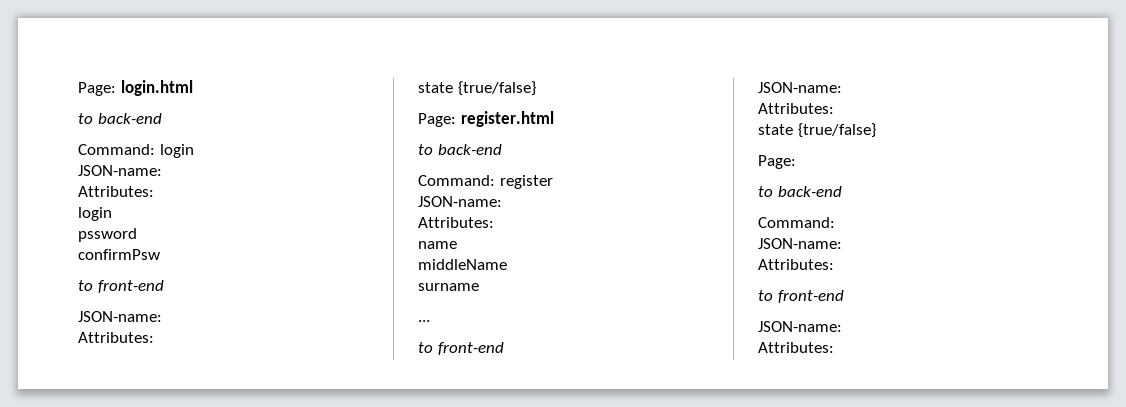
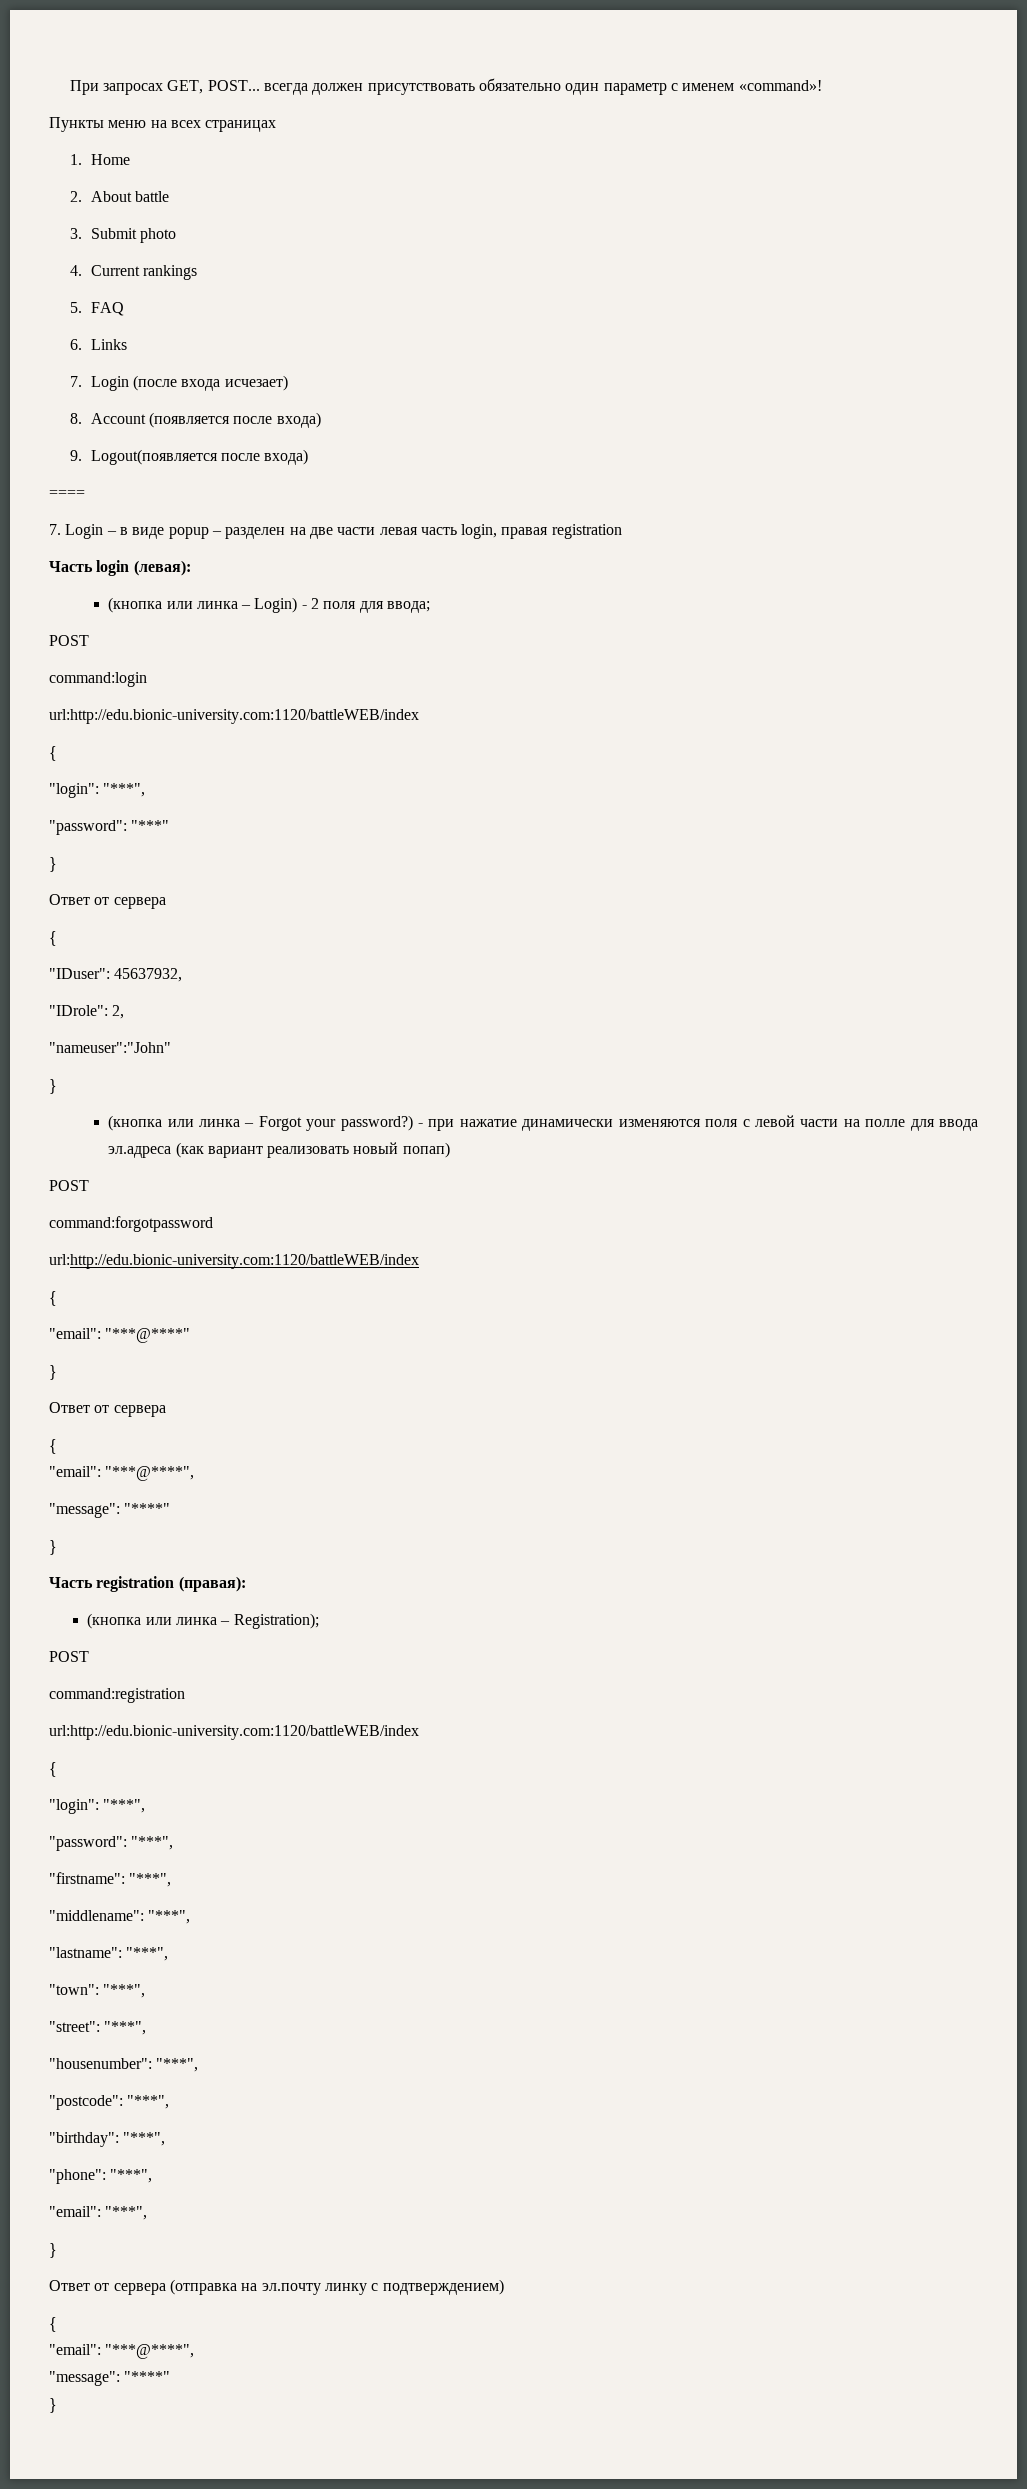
[78,80,193,96] [78,113,162,124] [78,144,194,158] [78,165,162,176] [78,186,154,197] [78,207,112,221] [78,228,137,242] [78,249,160,260] [78,280,164,293] [78,311,162,322] [78,332,154,343] [418,81,536,96] [418,111,554,127] [418,144,502,155] [418,175,553,189] [418,196,502,207] [418,217,494,228] [418,241,457,249] [418,259,507,270] [418,283,479,291] [418,320,430,322] [418,342,504,355] [758,82,842,93] [758,103,834,114] [758,123,876,138] [758,155,796,169] [758,186,842,197] [758,217,835,228] [758,238,842,249] [758,259,834,270] [758,290,844,303] [758,321,842,332] [758,342,834,353] Page: login.html // to back-end // Command: login // JSON-name: // Attributes: // login // pssword // confirmPsw // to front-end // JSON-name: // Attributes: // state {true/false} // Page: register.html // to back-end // Command: register // JSON-name: // Attributes: // name // middleName // surname // ... // to front-end // JSON-name: // Attributes: // state {true/false} // Page: // to back-end // Command: // JSON-name: // Attributes: // to front-end // JSON-name: // Attributes: -> [69,78,822,95] [49,117,277,132] [69,154,130,165] [69,191,169,202] [69,228,176,243] [69,265,197,280] [69,302,124,316] [69,339,127,350] [69,375,288,391] [69,412,321,428] [69,449,309,465] [49,490,85,498] [49,524,622,539] [49,560,191,576] [108,597,431,613] [49,635,89,646] [49,672,147,687] [49,709,419,724] [49,746,57,761] [49,783,146,798] [49,820,170,835] [49,857,57,872] [49,894,166,909] [49,931,57,946] [49,968,183,982] [49,1005,125,1019] [49,1042,171,1053] [49,1079,57,1094] [108,1115,978,1131] [108,1142,450,1158] [49,1180,89,1191] [49,1216,213,1232] [49,1254,419,1269] [49,1291,57,1306] [49,1328,191,1343] [49,1365,57,1380] [49,1402,166,1417] [49,1439,57,1454] [49,1466,195,1481] [49,1503,171,1518] [49,1540,57,1555] [49,1576,246,1592] [87,1613,319,1629] [49,1651,89,1662] [49,1688,185,1703] [49,1725,419,1740] [49,1762,57,1777] [49,1799,146,1814] [49,1836,174,1851] [49,1872,172,1887] [49,1910,191,1924] [49,1947,169,1961] [49,1984,146,1998] [49,2021,147,2035] [49,2058,199,2072] [49,2095,170,2110] [49,2132,166,2147] [49,2169,153,2184] [49,2206,148,2220] [49,2243,57,2258] [49,2279,504,2295] [49,2317,57,2332] [49,2344,195,2359] [49,2371,171,2386] [49,2398,57,2413] При запросах GET, POST... всегда должен присутствовать обязательно один параметр с именем «command»! // Пункты меню на всех страницах // 1. Home // 2. About battle // 3. Submit photo // 4. Current rankings // 5. FAQ // 6. Links // 7. Login (после входа исчезает) // 8. Account (появляется после входа) // 9. Logout(появляется после входа) // ==== // 7. Login – в виде popup – разделен на две части левая часть login, правая registration // Часть login (левая): // (кнопка или линка – Login) - 2 поля для ввода; // POST // command:login // url:http://edu.bionic-university.com:1120/battleWEB/index // { // "login": "***", // "password": "***" // } // Ответ от сервера // { // "IDuser": 45637932, // "IDrole": 2, // "nameuser":"John" // } // (кнопка или линка – Forgot your password?) - при нажатие динамически изменяются поля с левой части на полле для ввода эл.адреса (как вариант реализовать новый попап) // POST // command:forgotpassword // url:http://edu.bionic-university.com:1120/battleWEB/index // { // "email": "***@****" // } // Ответ от сервера // { // "email": "***@****", // "message": "****" // } // Часть registration (правая): // (кнопка или линка – Registration); // POST // command:registration // url:http://edu.bionic-university.com:1120/battleWEB/index // { // "login": "***", // "password": "***", // "firstname": "***", // "middlename": "***", // "lastname": "***", // "town": "***", // "street": "***", // "housenumber": "***", // "postcode": "***", // "birthday": "***", // "phone": "***", // "email": "***", // } // Ответ от сервера (отправка на эл.почту линку с подтверждением) // { // "email": "***@****", // "message": "****" // }

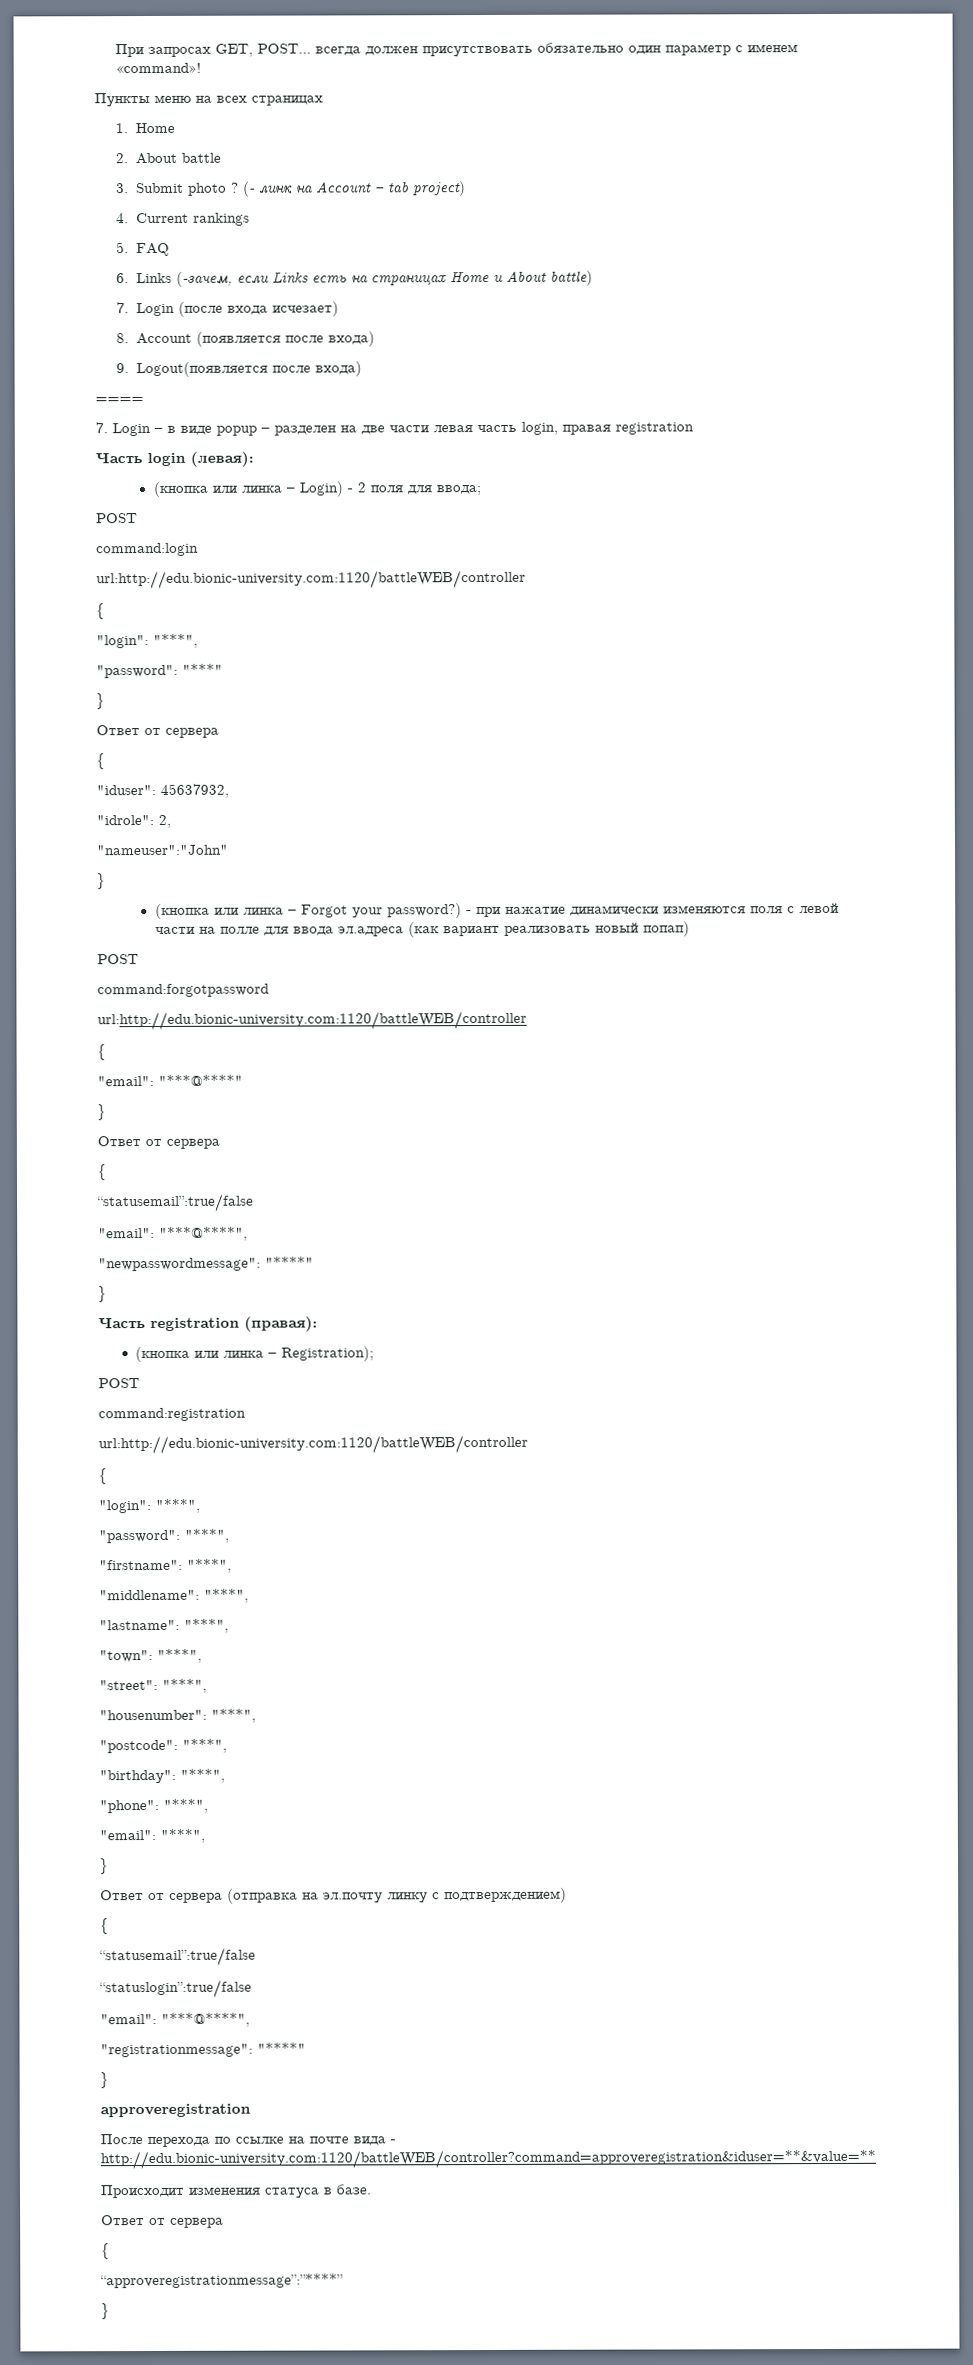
(176, 235) none -> [231,181,467,197] ? (- линк на Account – tab project)
(127, 344) none -> [176,270,594,287] (-зачем, если Links есть на страницах Home и About battle)
[49,709,419,724] url:http://edu.bionic-university.com:1120/battleWEB/index -> [96,569,526,590] url:http://edu.bionic-university.com:1120/battleWEB/controller
[49,968,110,979] "IDuser": -> [96,784,156,796] "iduser":
[49,1005,108,1016] "IDrole": -> [96,814,154,826] "idrole":
[49,1254,419,1269] url:http://edu.bionic-university.com:1120/battleWEB/index -> [97,1010,527,1031] url:http://edu.bionic-university.com:1120/battleWEB/controller
[49,1466,195,1481] [49,1503,120,1518] // "email": "***@****", // "message": -> [97,1193,254,1213] [98,1226,248,1241] [98,1257,261,1272] // “statusemail”:true/false // "email": "***@****", // "newpasswordmessage":
[49,1725,419,1740] url:http://edu.bionic-university.com:1120/battleWEB/index -> [98,1434,528,1455] url:http://edu.bionic-university.com:1120/battleWEB/controller
[49,2344,195,2359] [49,2371,171,2386] [49,2398,57,2413] // "email": "***@****", // "message": "****" // } -> [99,1947,256,1967] [99,1979,252,1999] [100,2012,250,2027] [100,2042,306,2058] [100,2072,109,2089] [100,2103,251,2118] [100,2134,396,2148] [100,2148,876,2170] [100,2184,372,2199] [101,2215,224,2228] [101,2243,110,2260] [100,2273,344,2289] [101,2303,110,2320] // “statusemail”:true/false // “statuslogin”:true/false // "email": "***@****", // "registrationmessage": "****" // } // approveregistration // После перехода по ссылке на почте вида - http://edu.bionic-university.com:1120/battleWEB/controller?command=approveregistration&iduser=**&value=** // Происходит изменения статуса в базе. // Ответ от сервера // { // “approveregistrationmessage”:”****” // }

